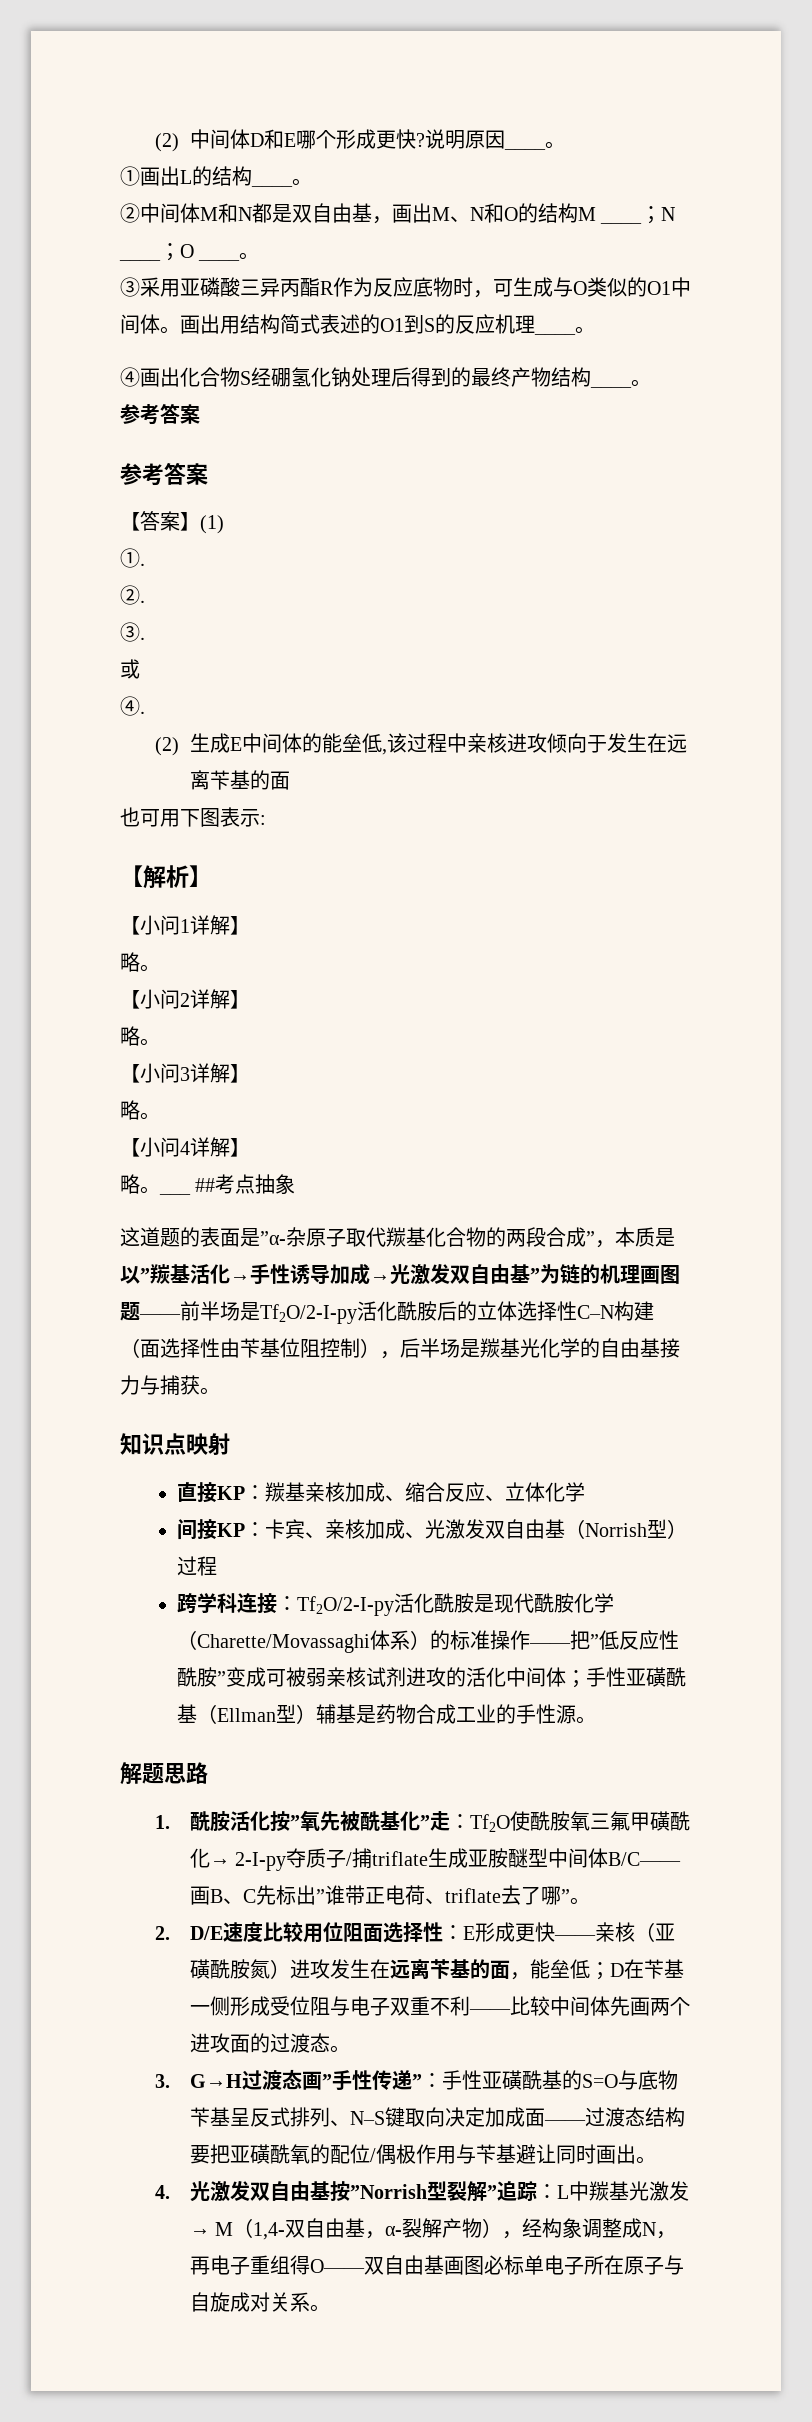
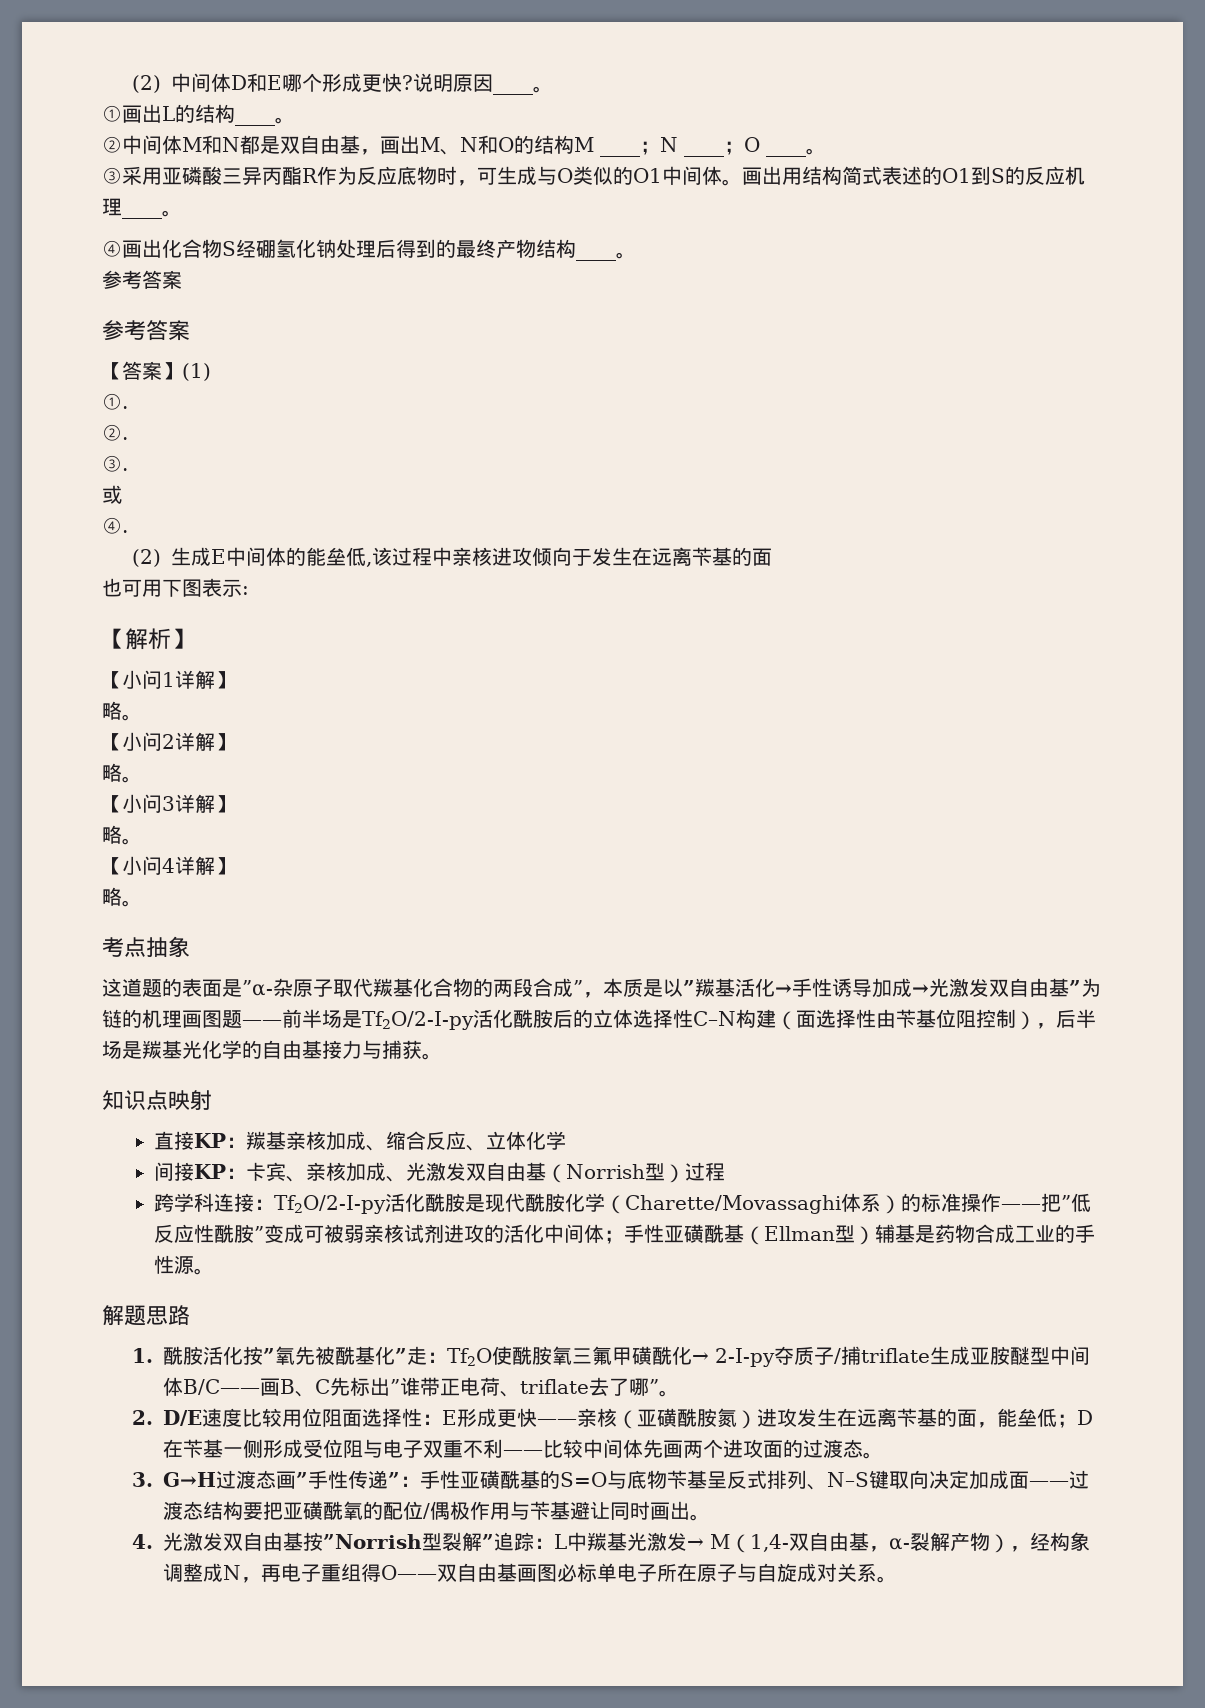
[159,1192,191,1195] [195,1178,216,1192] ___ ## -> (142, 903) //

